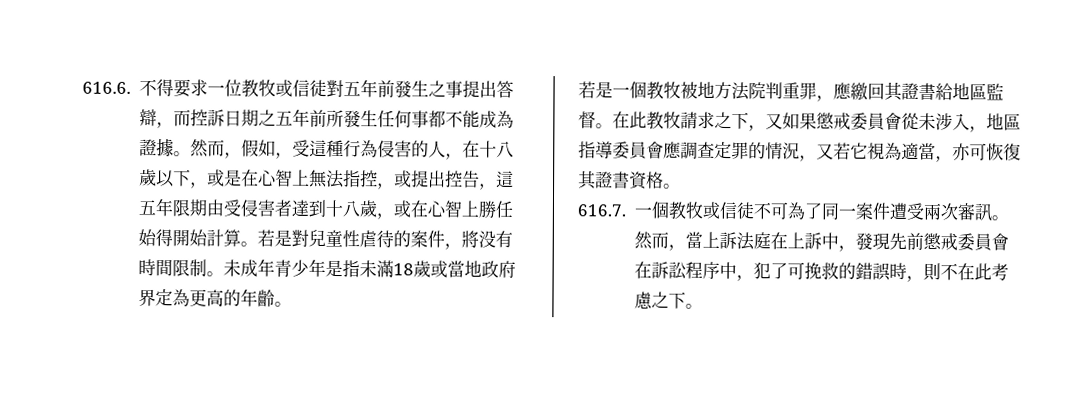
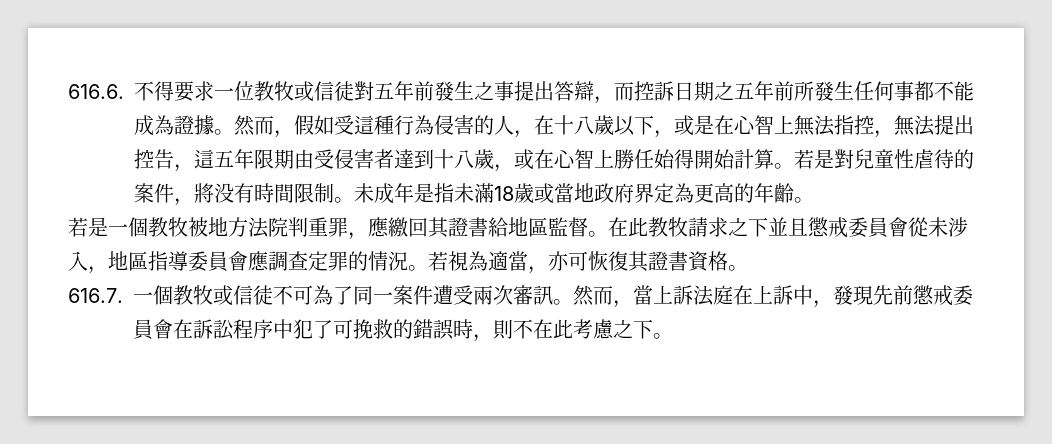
[274,152,293,159] ， -> (334, 125) none
[393,170,412,188] 或 -> [894,115,935,136] 無法
[273,258,326,277] 青少年 -> (414, 193) none
[748,112,817,132] ，又如果 -> [768,217,808,236] 並且
[799,142,868,162] ，又若它 -> [408,251,448,271] 。若
[735,275,754,282] ， -> (293, 329) none

